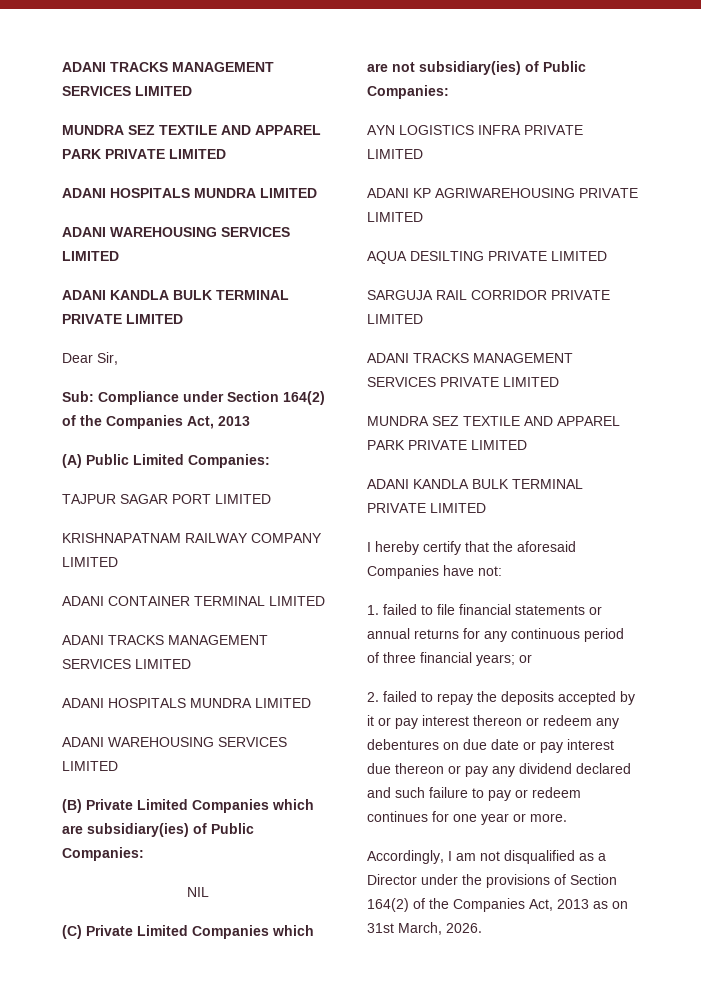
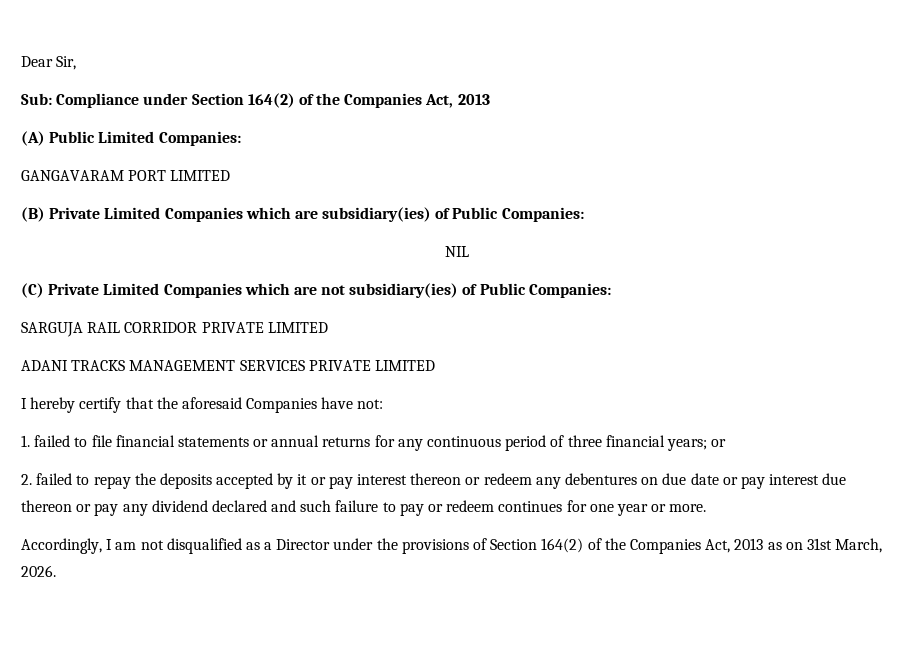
[62,62,274,72] [62,86,192,96] [62,125,321,135] [62,149,226,159] [62,188,317,198] [62,227,290,237] [62,251,119,261] [62,290,289,300] [62,314,183,324] ADANI TRACKS MANAGEMENT SERVICES LIMITED // MUNDRA SEZ TEXTILE AND APPAREL PARK PRIVATE LIMITED // ADANI HOSPITALS MUNDRA LIMITED // ADANI WAREHOUSING SERVICES LIMITED // ADANI KANDLA BULK TERMINAL PRIVATE LIMITED // -> (21, 61) none
[62,494,168,504] TAJPUR SAGAR -> [21,170,124,181] GANGAVARAM
[62,533,322,543] [62,557,118,567] [62,596,325,606] [62,635,268,645] [62,659,191,669] [62,698,311,708] [62,737,287,747] [62,761,118,771] // KRISHNAPATNAM RAILWAY COMPANY LIMITED // ADANI CONTAINER TERMINAL LIMITED // ADANI TRACKS MANAGEMENT SERVICES LIMITED // ADANI HOSPITALS MUNDRA LIMITED // ADANI WAREHOUSING SERVICES LIMITED -> (231, 175) none
[367,125,583,135] [367,149,423,159] [367,188,638,198] [367,212,423,222] [367,251,607,264] // AYN LOGISTICS INFRA PRIVATE LIMITED // ADANI KP AGRIWAREHOUSING PRIVATE LIMITED // AQUA DESILTING PRIVATE LIMITED -> (611, 290) none
[367,416,620,426] [367,440,527,450] [367,479,583,489] [367,503,486,513] // MUNDRA SEZ TEXTILE AND APPAREL PARK PRIVATE LIMITED // ADANI KANDLA BULK TERMINAL PRIVATE LIMITED -> (435, 365) none

